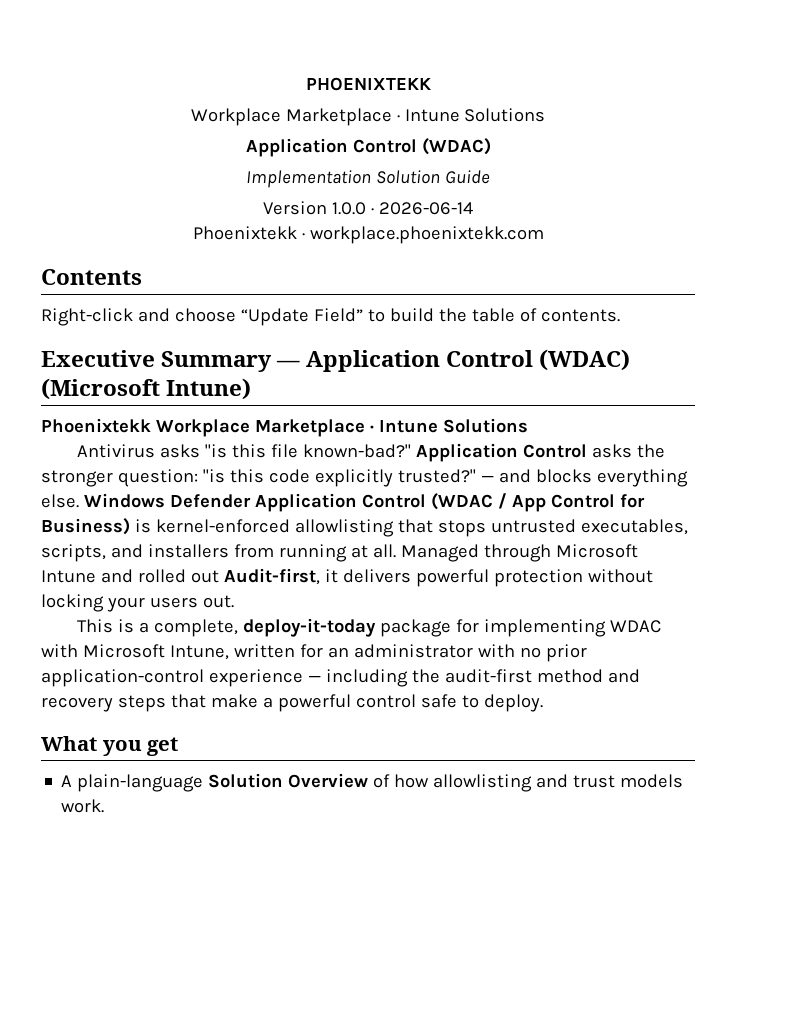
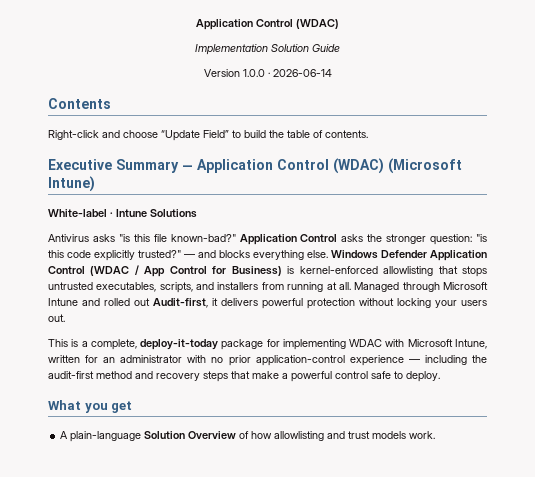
[305,77,431,91] [190,108,546,126] PHOENIXTEKK // Workplace Marketplace · Intune Solutions // -> (196, 24) none
[192,226,544,244] // Phoenixtekk · workplace.phoenixtekk.com -> (332, 73) none
[41,418,365,437] Phoenixtekk Workplace Marketplace -> [48,209,107,217] White-label

